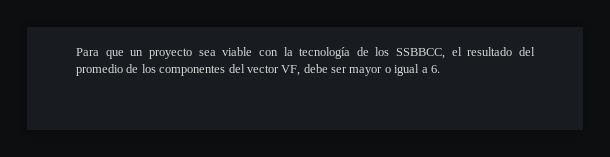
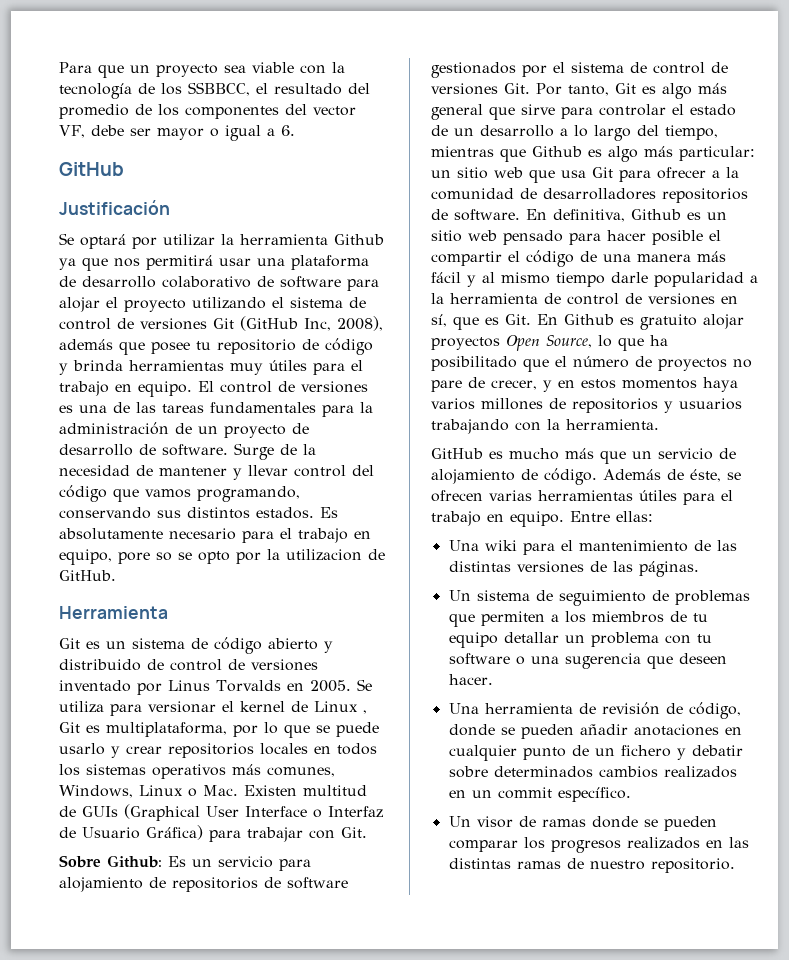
(440, 69) none -> [59,162,124,176] [59,200,170,215] [59,233,384,249] [59,255,369,271] [59,276,379,291] [59,297,366,312] [59,316,383,331] [59,338,373,355] [59,360,363,375] [59,381,368,397] [59,402,373,417] [59,422,309,438] [59,443,316,460] [59,465,374,480] [59,485,300,502] [59,507,338,519] [59,528,371,543] [59,549,385,565] [59,570,116,581] [59,606,168,619] [59,637,333,654] [59,659,318,671] [59,679,372,695] [59,701,367,716] [59,722,379,738] [59,743,377,758] [59,764,335,779] [59,785,367,798] [59,804,383,821] [59,825,367,842] [59,855,311,871] [59,877,348,892] [431,62,728,78] [431,83,727,99] [431,104,736,120] [431,125,718,141] [431,146,755,162] [431,167,739,183] [431,188,748,203] [431,209,727,222] [431,230,721,245] [431,250,726,267] [431,272,758,287] [431,293,738,305] [431,314,744,330] [431,335,668,351] [431,356,752,372] [431,377,738,392] [431,398,742,413] [431,419,659,434] [431,448,736,464] [431,468,741,485] [431,490,733,505] [431,511,653,527] [448,540,737,555] [448,561,699,577] [448,590,750,606] [448,611,708,627] [448,632,712,648] [448,653,727,669] [448,674,493,685] [448,702,741,719] [448,724,742,739] [448,745,743,761] [448,766,737,778] [448,787,631,802] [448,816,717,831] [448,837,749,853] [448,858,735,873] // GitHub // Justificación // Se optará por utilizar la herramienta Github ya que nos permitirá usar una plataforma de desarrollo colaborativo de software para alojar el proyecto utilizando el sistema de control de versiones Git (GitHub Inc, 2008), además que posee tu repositorio de código y brinda herramientas muy útiles para el trabajo en equipo. El control de versiones es una de las tareas fundamentales para la administración de un proyecto de desarrollo de software. Surge de la necesidad de mantener y llevar control del código que vamos programando, conservando sus distintos estados. Es absolutamente necesario para el trabajo en equipo, pore so se opto por la utilizacion de GitHub. // Herramienta // Git es un sistema de código abierto y distribuido de control de versiones inventado por Linus Torvalds en 2005. Se utiliza para versionar el kernel de Linux , Git es multiplataforma, por lo que se puede usarlo y crear repositorios locales en todos los sistemas operativos más comunes, Windows, Linux o Mac. Existen multitud de GUIs (Graphical User Interface o Interfaz de Usuario Gráfica) para trabajar con Git. // Sobre Github: Es un servicio para alojamiento de repositorios de software gestionados por el sistema de control de versiones Git. Por tanto, Git es algo más general que sirve para controlar el estado de un desarrollo a lo largo del tiempo, mientras que Github es algo más particular: un sitio web que usa Git para ofrecer a la comunidad de desarrolladores repositorios de software. En definitiva, Github es un sitio web pensado para hacer posible el compartir el código de una manera más fácil y al mismo tiempo darle popularidad a la herramienta de control de versiones en sí, que es Git. En Github es gratuito alojar proyectos Open Source, lo que ha posibilitado que el número de proyectos no pare de crecer, y en estos momentos haya varios millones de repositorios y usuarios trabajando con la herramienta. // GitHub es mucho más que un servicio de alojamiento de código. Además de éste, se ofrecen varias herramientas útiles para el trabajo en equipo. Entre ellas: // Una wiki para el mantenimiento de las distintas versiones de las páginas. // Un sistema de seguimiento de problemas que permiten a los miembros de tu equipo detallar un problema con tu software o una sugerencia que deseen hacer. // Una herramienta de revisión de código, donde se pueden añadir anotaciones en cualquier punto de un fichero y debatir sobre determinados cambios realizados en un commit específico. // Un visor de ramas donde se pueden comparar los progresos realizados en las distintas ramas de nuestro repositorio.

